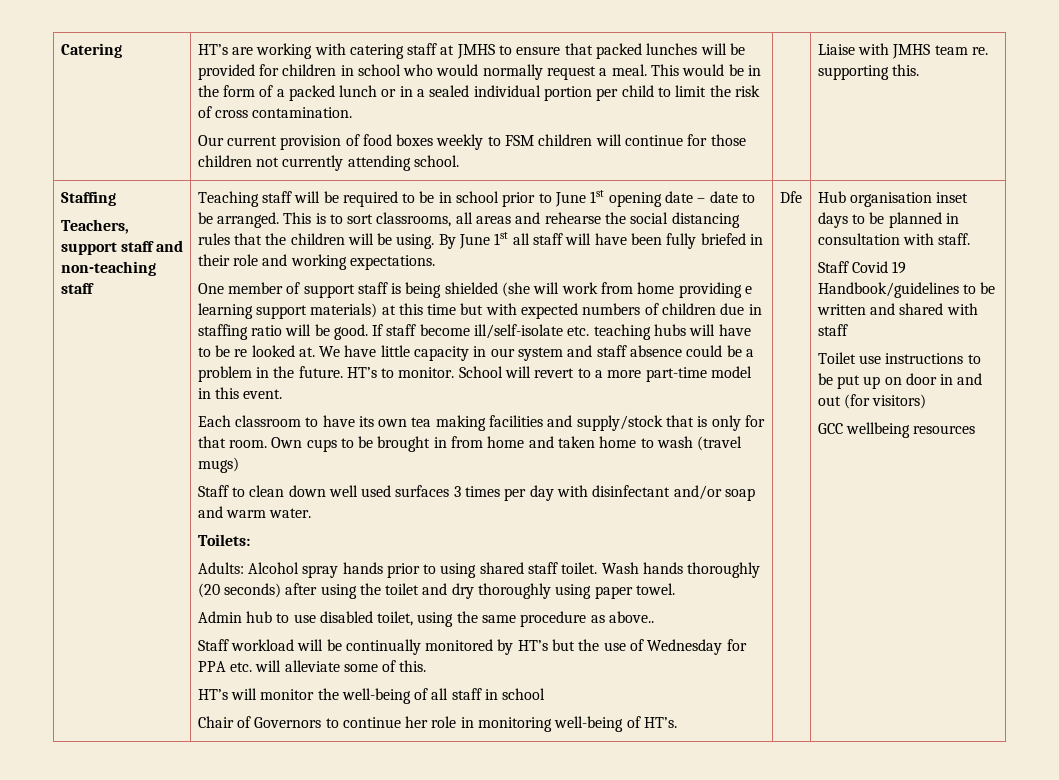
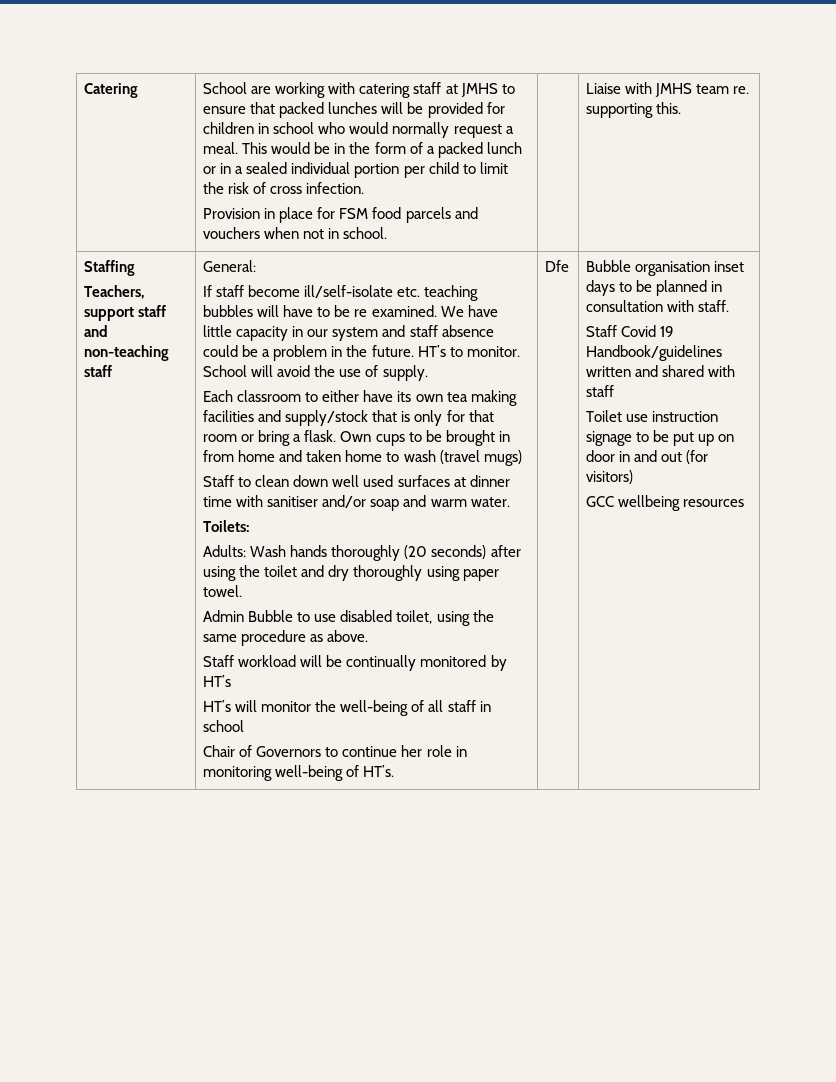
[197,44,228,55] HT’s -> [203,82,248,94] School
[252,107,353,118] [197,134,746,150] [197,155,411,171] contamination. // Our current provision of food boxes weekly to FSM children will continue for those children not currently attending -> [306,182,365,194] [203,207,478,223] [203,227,340,239] infection. // Provision in place for FSM food parcels and vouchers when not in
[197,190,755,207] [197,212,740,228] [197,232,763,249] [197,254,435,270] [197,282,753,298] [197,303,762,319] [197,324,368,340] Teaching staff will be required to be in school prior to June 1st opening date – date to be arranged. This is to sort classrooms, all areas and rehearse the social distancing rules that the children will be using. By June 1st all staff will have been fully briefed in their role and working expectations. // One member of support staff is being shielded (she will work from home providing e learning support materials) at this time but with expected numbers of children due in staffing ratio will be good. -> [203,260,257,272] General: //
[654,324,687,336] hubs -> [203,305,254,317] bubbles
[251,345,315,357] looked at. -> [371,305,437,317] examined.
[534,366,753,382] [197,387,283,399] revert to a more part-time model in this event. -> [277,365,428,381] avoid the use of supply.
(319, 422) none -> [322,390,360,402] either
[228,440,267,448] room. -> [203,430,337,446] room or bring a flask.
[453,485,671,501] 3 times per day with disinfectant -> [453,475,510,487] [203,495,319,507] at dinner time with sanitiser
[247,562,598,578] Alcohol spray hands prior to using shared staff toilet. -> (247, 551) none
[245,611,272,623] hub -> [248,610,294,622] Bubble
[609,611,655,623] above.. -> [327,630,369,642] above.
[552,639,747,655] [197,660,427,672] but the use of Wednesday for PPA etc. will alleviate some of this. -> (232, 681) none
[817,191,846,203] Hub -> [586,260,632,272] Bubble
[962,282,996,294] to be -> (723, 353) none
[885,353,964,364] instructions -> [652,411,719,422] [586,431,633,446] instruction signage

